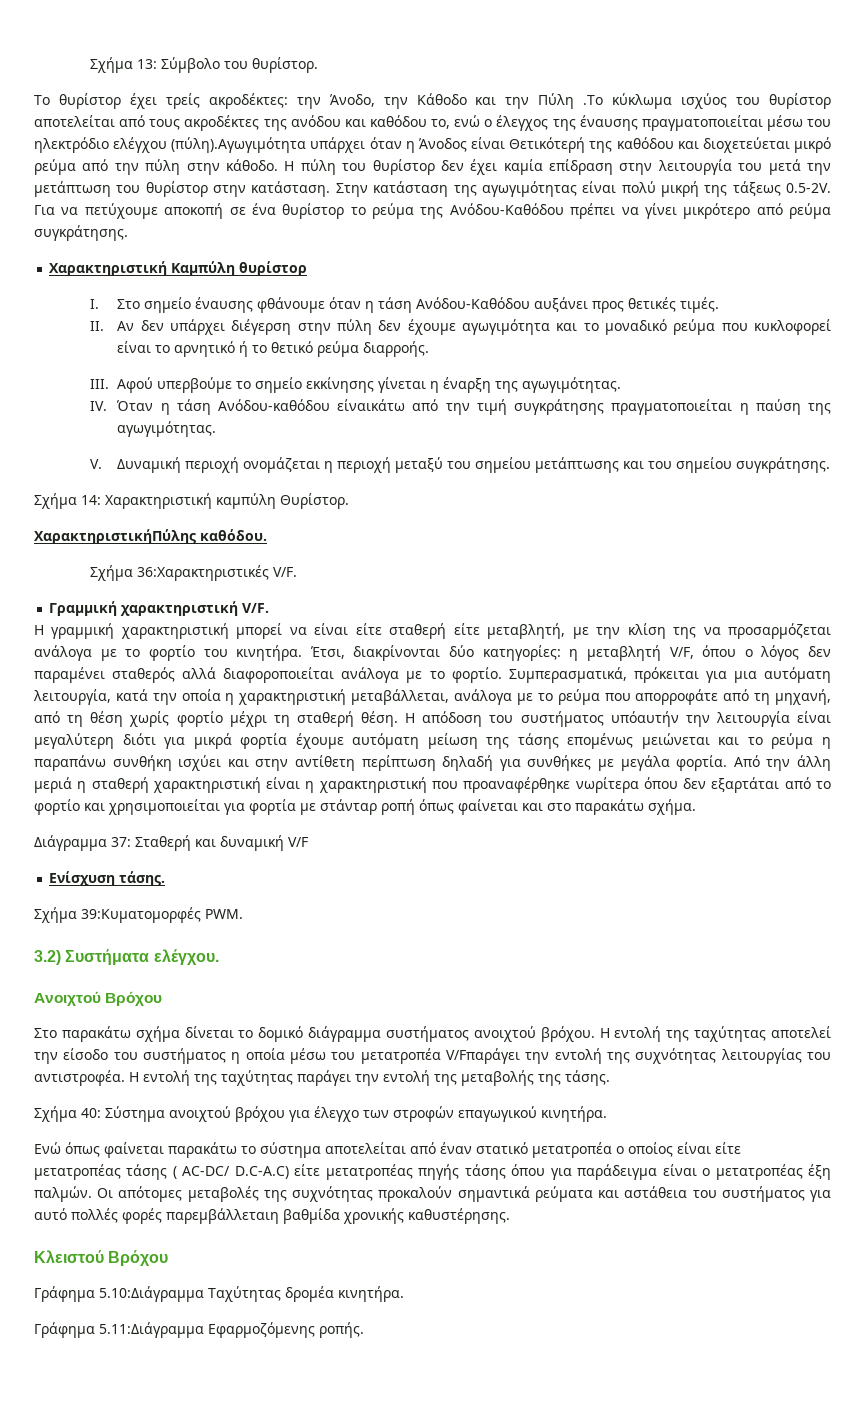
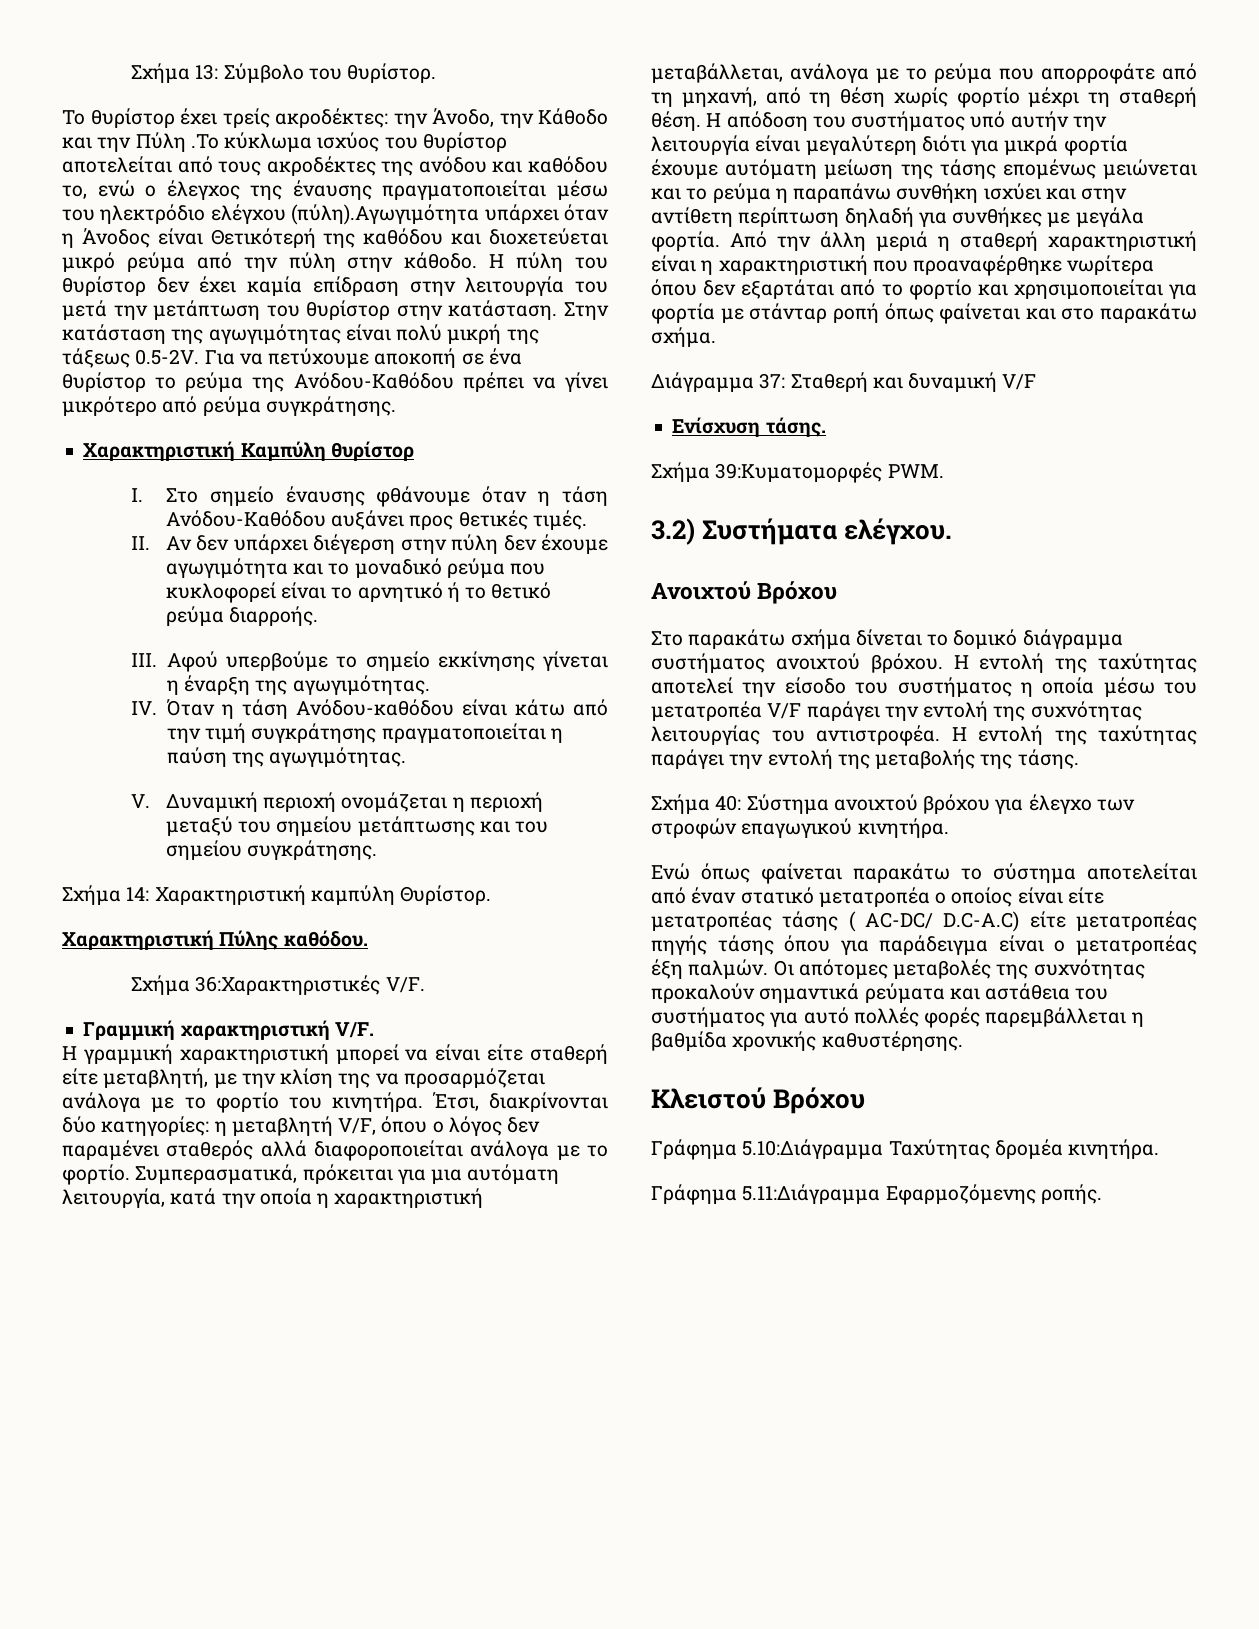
[337,399,406,411] είναικάτω -> [461,699,565,716] είναι κάτω
[34,529,196,544] ΧαρακτηριστικήΠύλης -> [62,930,279,950] Χαρακτηριστική Πύλης
[610,711,679,727] υπόαυτήν -> [970,111,1069,131] υπό αυτήν
[445,1048,520,1064] V/Fπαράγει -> [767,701,880,721] V/F παράγει
[166,1208,279,1224] παρεμβάλλεταιη -> [985,1007,1144,1027] παρεμβάλλεται η

